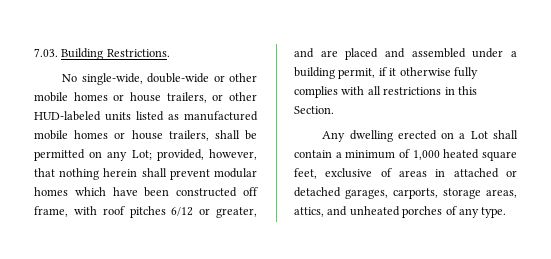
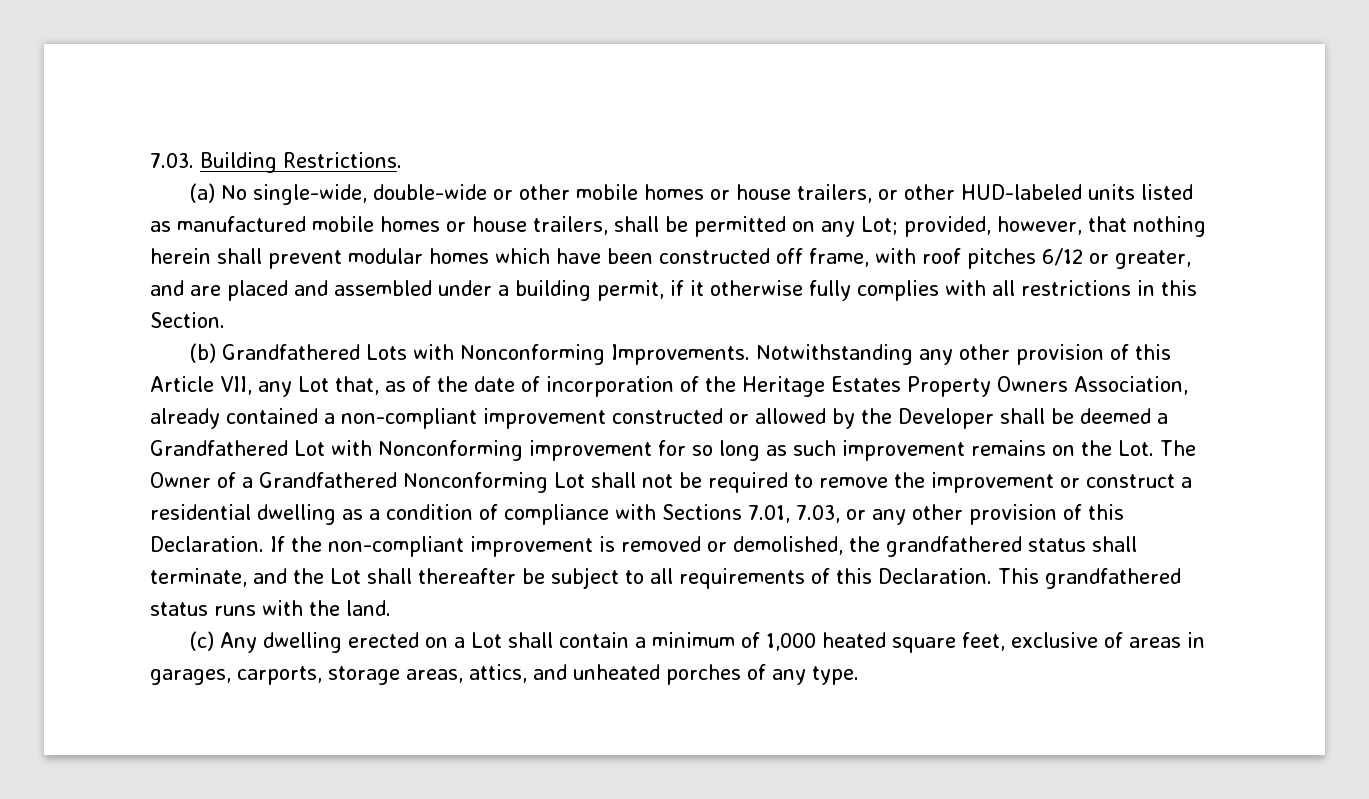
(170, 53) none -> [189,183,216,203] (a)
(334, 110) none -> [189,343,1172,365] [150,376,1188,397] [150,408,1168,429] [150,440,1196,461] [150,472,1192,493] [150,504,1124,525] [150,536,1137,557] [150,567,1181,589] [150,600,391,616] [189,631,215,651] (b) Grandfathered Lots with Nonconforming Improvements. Notwithstanding any other provision of this Article VII, any Lot that, as of the date of incorporation of the Heritage Estates Property Owners Association, already contained a non-compliant improvement constructed or allowed by the Developer shall be deemed a Grandfathered Lot with Nonconforming improvement for so long as such improvement remains on the Lot. The Owner of a Grandfathered Nonconforming Lot shall not be required to remove the improvement or construct a residential dwelling as a condition of compliance with Sections 7.01, 7.03, or any other provision of this Declaration. If the non-compliant improvement is removed or demolished, the grandfathered status shall terminate, and the Lot shall thereafter be subject to all requirements of this Declaration. This grandfathered status runs with the land. // (c)
[453,168,517,178] [294,187,341,197] attached or detached -> (1206, 640) none

